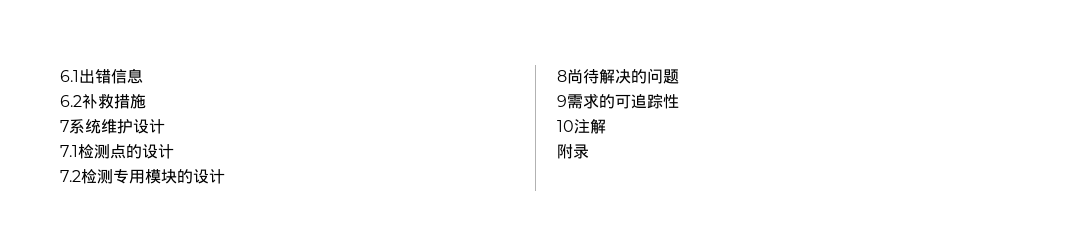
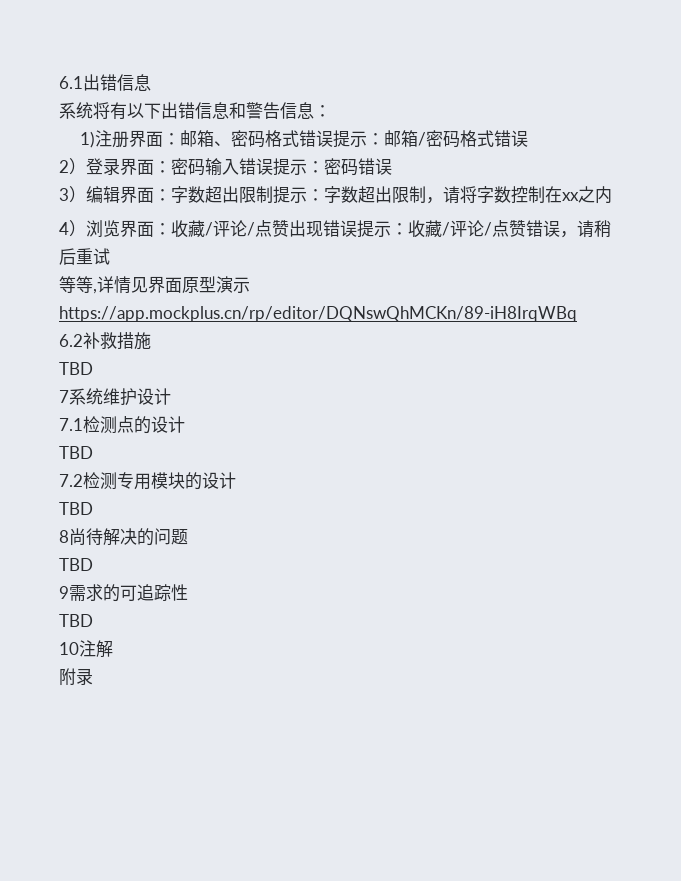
(143, 76) none -> [59,102,331,120] [80,130,529,148] [59,158,392,176] [59,186,612,204] [59,220,611,238] [59,248,110,265] [59,276,250,294] [59,306,577,322] // 系统将有以下出错信息和警告信息： // 1)注册界面：邮箱、密码格式错误提示：邮箱/密码格式错误 // 2）登录界面：密码输入错误提示：密码错误 // 3）编辑界面：字数超出限制提示：字数超出限制，请将字数控制在xx之内 // 4）浏览界面：收藏/评论/点赞出现错误提示：收藏/评论/点赞错误，请稍后重试 // 等等,详情见界面原型演示https://app.mockplus.cn/rp/editor/DQNswQhMCKn/89-iH8IrqWBq
(146, 101) none -> [59,362,93,375] // TBD
(174, 151) none -> [59,446,93,459] // TBD
(225, 176) none -> [59,502,93,515] // TBD
(679, 76) none -> [59,558,93,571] // TBD
(679, 101) none -> [59,614,93,627] // TBD

